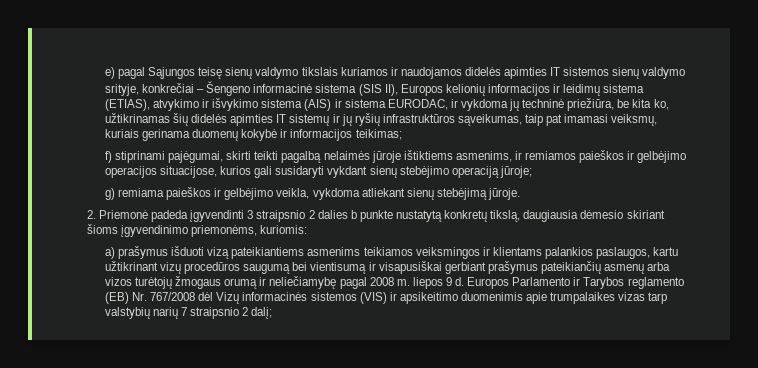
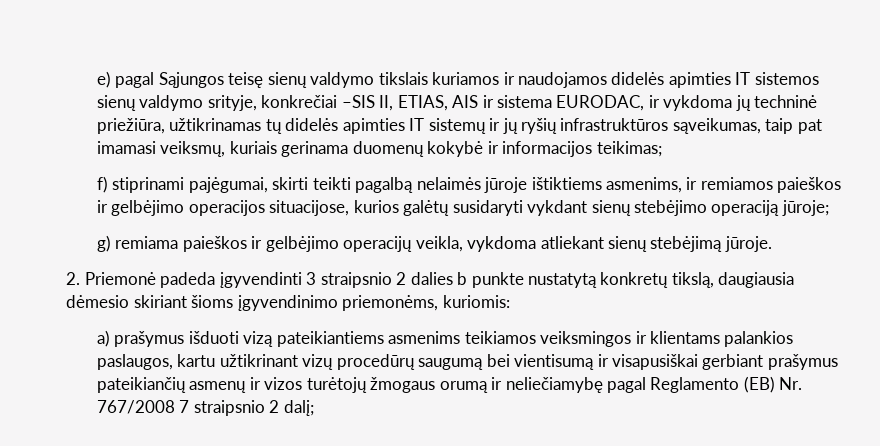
[197,81,645,96] [104,98,332,111] – Šengeno informacinė sistema (SIS II), Europos kelionių informacijos ir leidimų sistema (ETIAS), atvykimo ir išvykimo sistema (AIS) -> [341,95,479,111] –SIS II, ETIAS, AIS
[617,99,669,110] [104,113,188,126] be kita ko, užtikrinamas šių -> [169,118,282,134] užtikrinamas tų
[254,166,273,178] gali -> [403,200,450,216] galėtų
(274, 194) none -> [343,236,413,252] operacijų
[184,262,241,274] procedūros -> [336,354,415,370] procedūrų
[647,262,671,271] arba -> [249,377,261,390] ir
[369,277,684,289] [104,292,668,304] [104,307,178,319] 2008 m. liepos 9 d. Europos Parlamento ir Tarybos reglamento (EB) Nr. 767/2008 dėl Vizų informacinės sistemos (VIS) ir apsikeitimo duomenimis apie trumpalaikes vizas tarp valstybių narių -> [650,376,803,393] [96,400,175,414] Reglamento (EB) Nr. 767/2008

